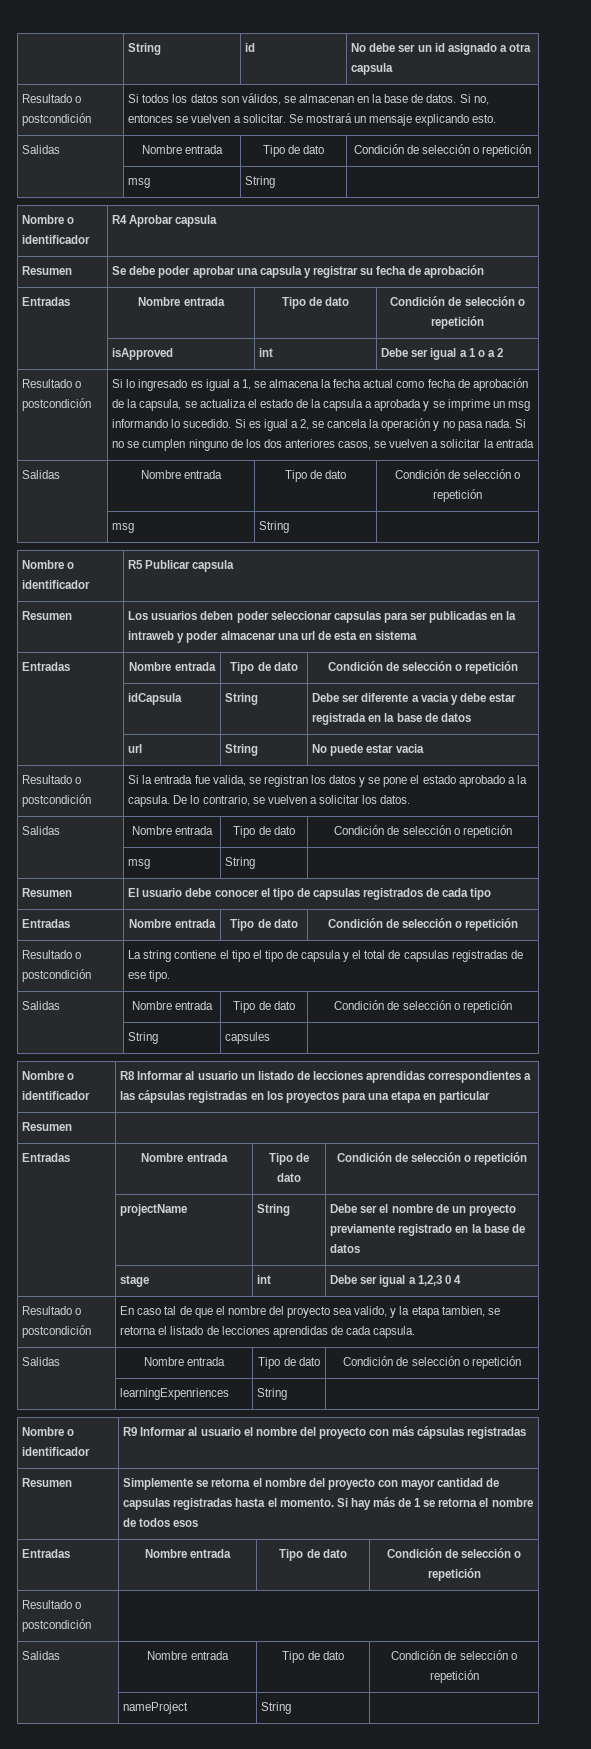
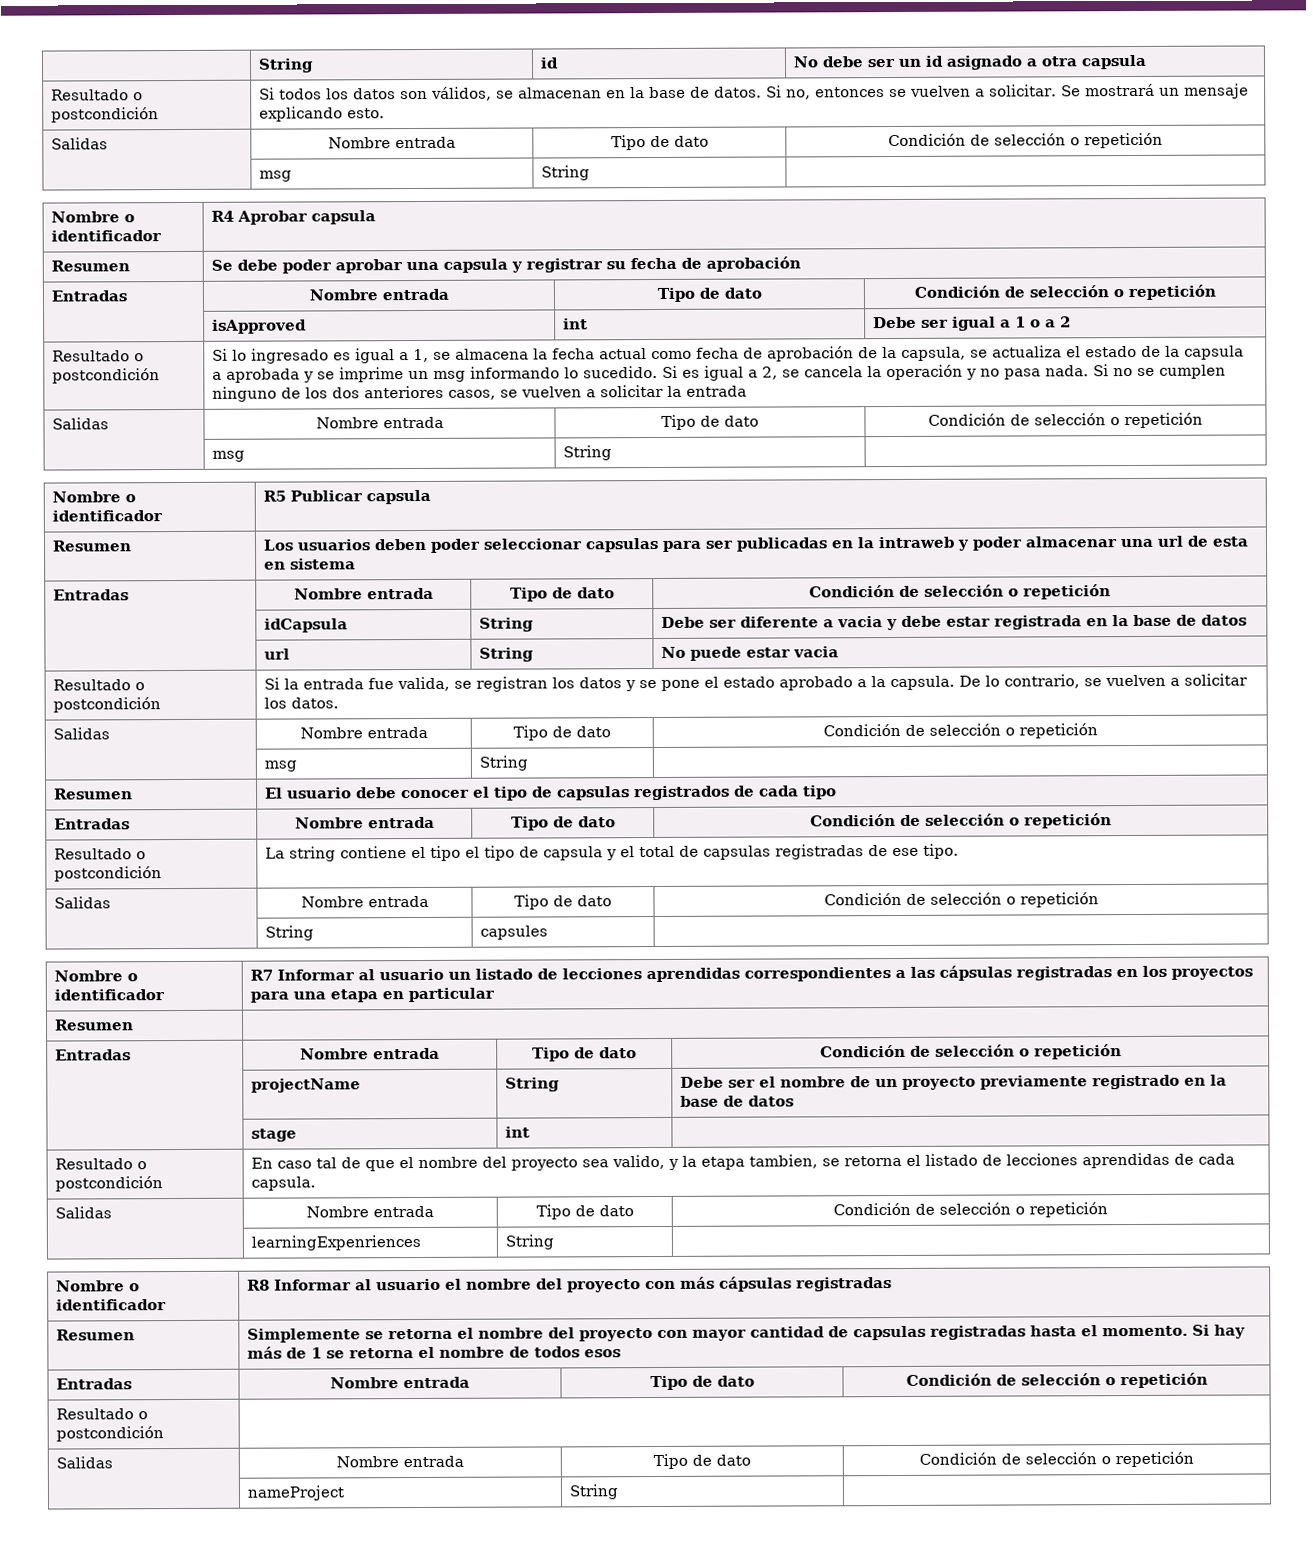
[120,1071,136,1080] R8 -> [250,969,274,981] R7
[330,1275,461,1287] Debe ser igual a 1,2,3 0 4 -> (531, 1132) none
[123,1427,138,1436] R9 -> [247,1279,271,1291] R8

